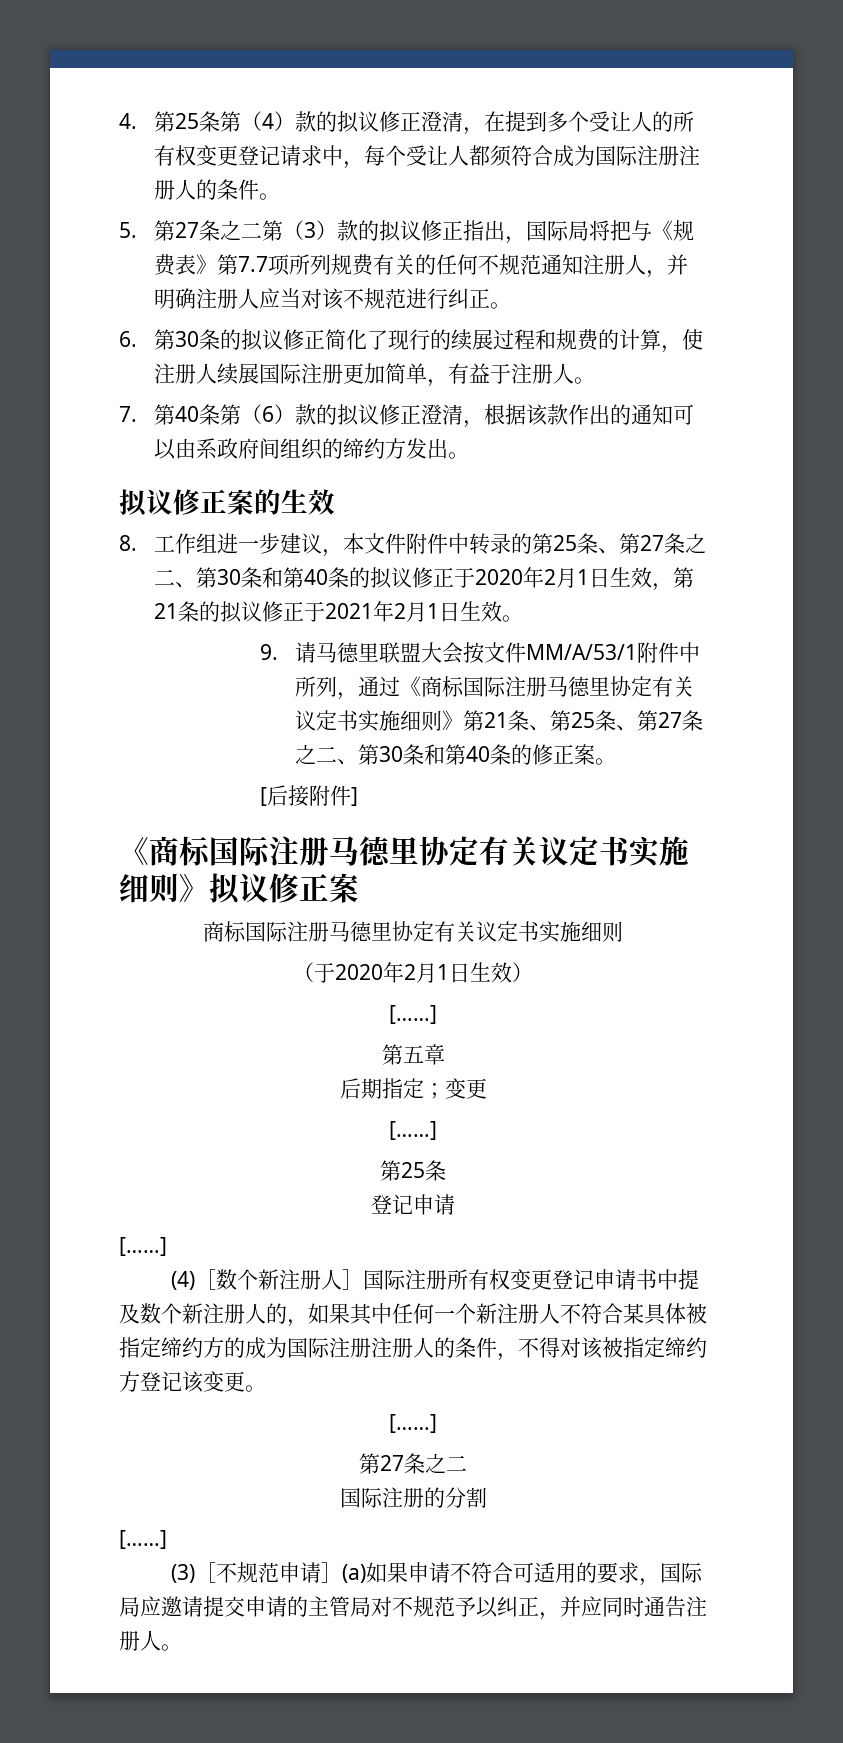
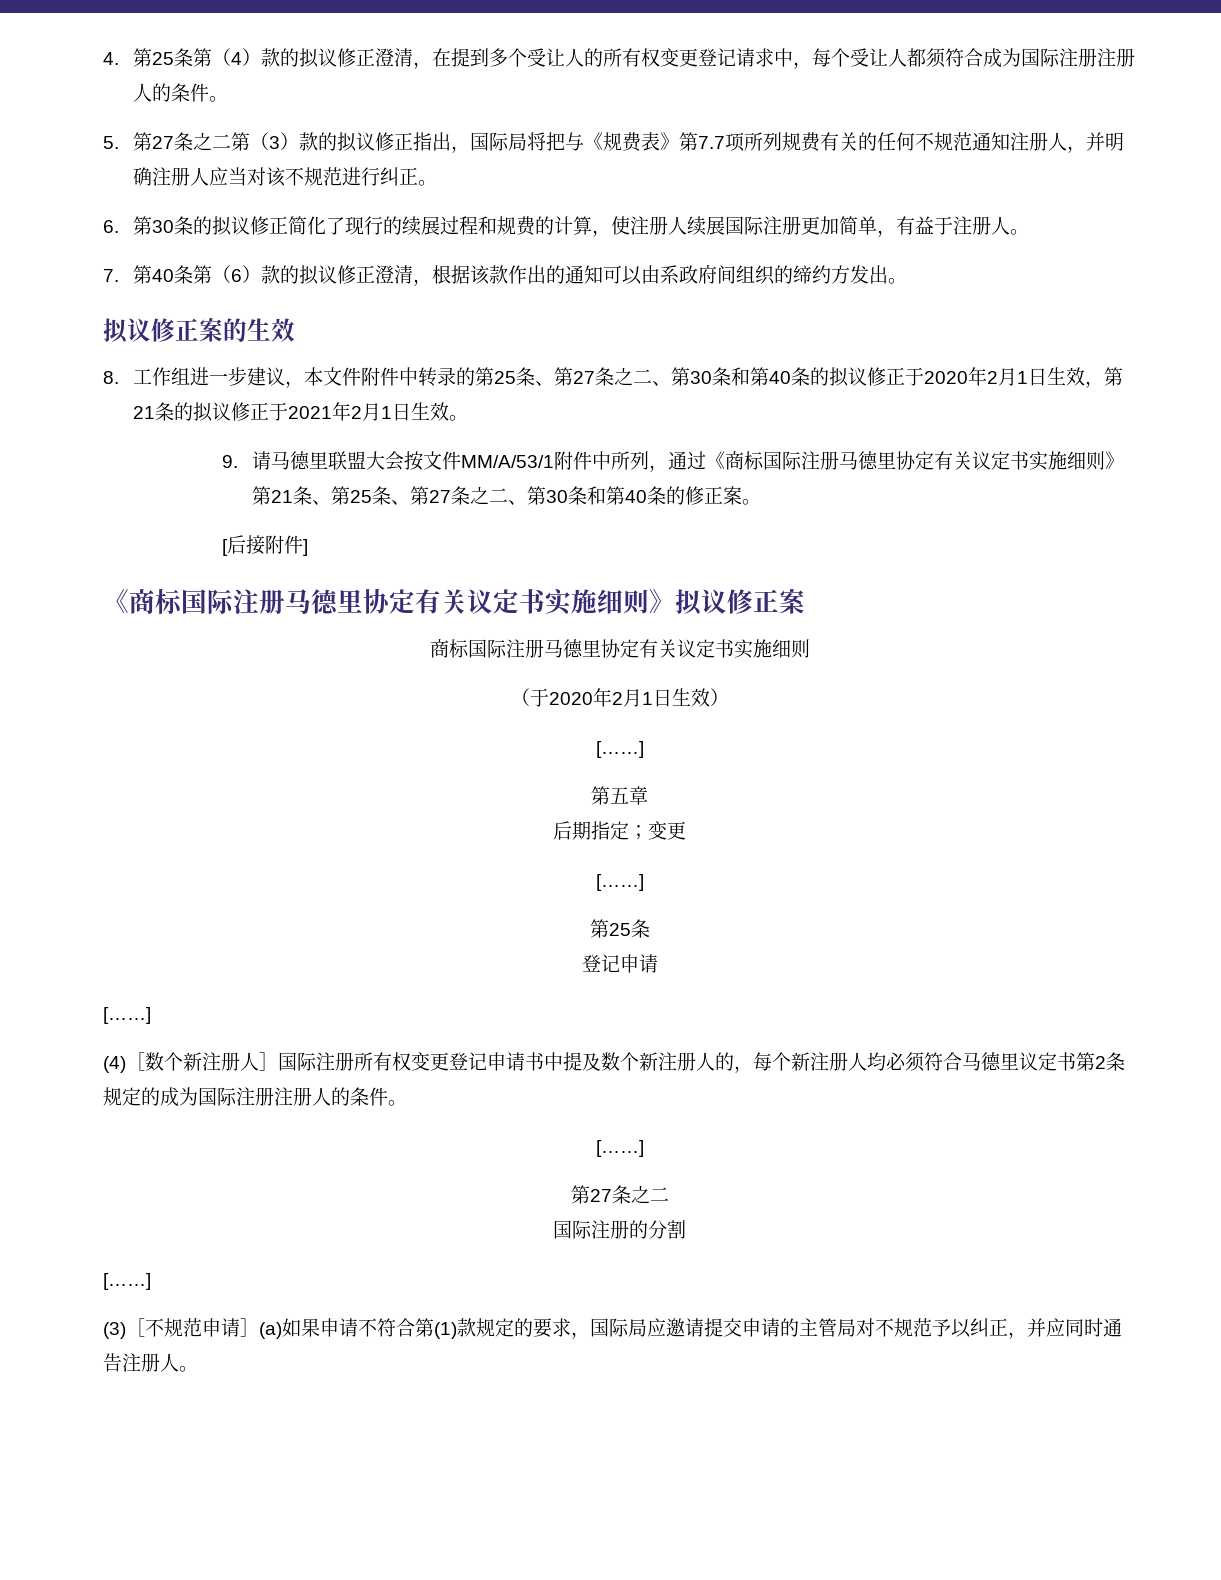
[308,1303,707,1325] [119,1337,224,1358] 如果其中任何一个新注册人不符合某具体被指定缔约方 -> [753,1052,1125,1072] [103,1087,141,1106] 每个新注册人均必须符合马德里议定书第2条规定
[497,1337,707,1361] [119,1371,245,1393] ，不得对该被指定缔约方登记该变更 -> (388, 1096) none
[512,1562,576,1583] 可适用 -> [415,1318,514,1339] 第(1)款规定

